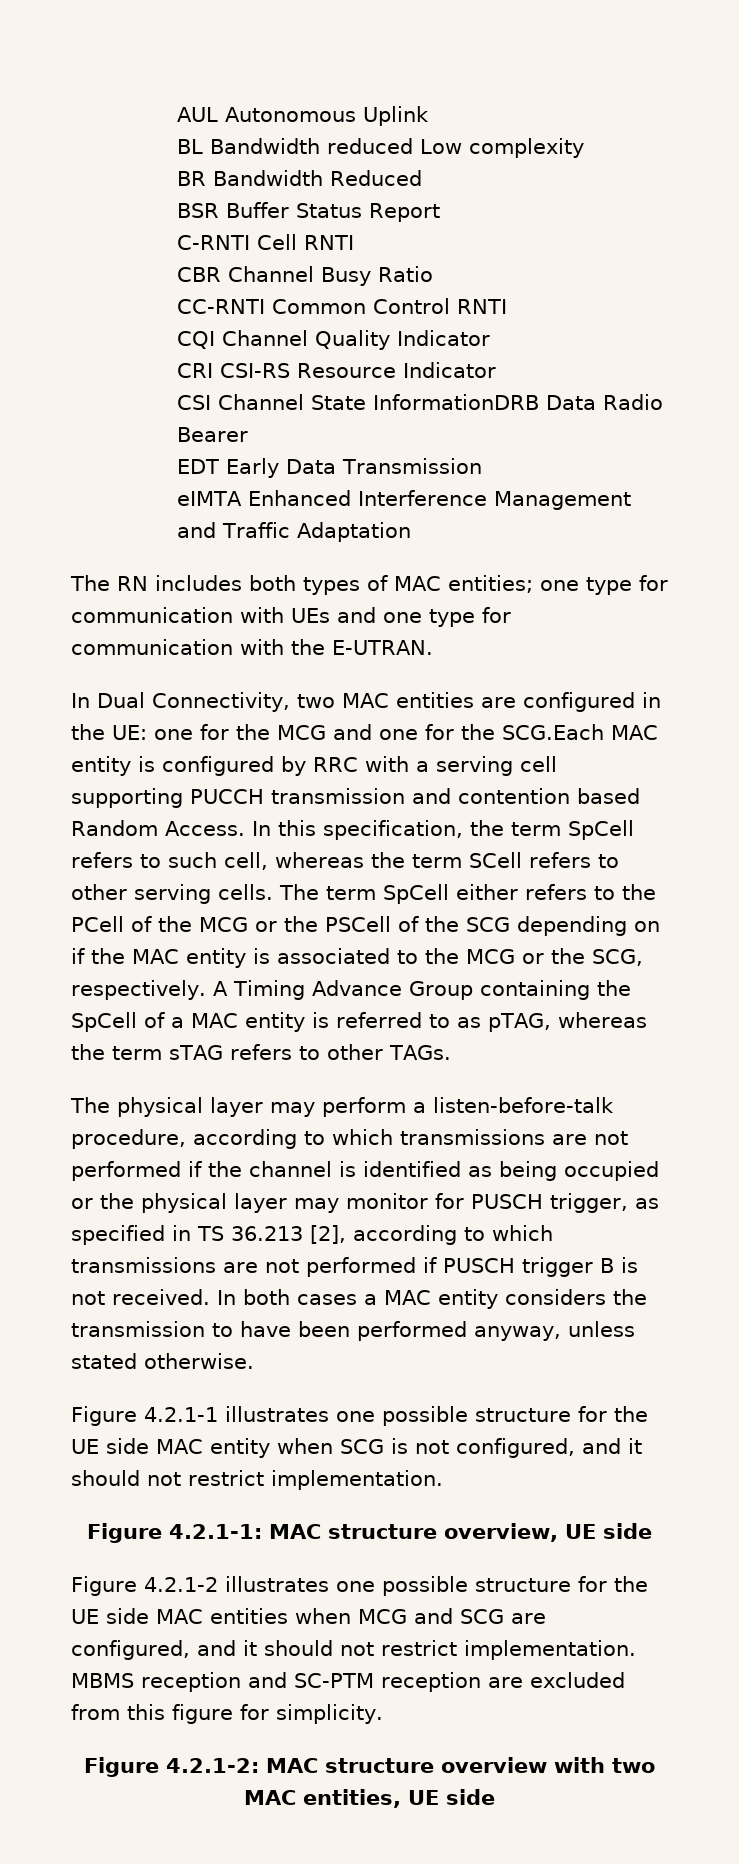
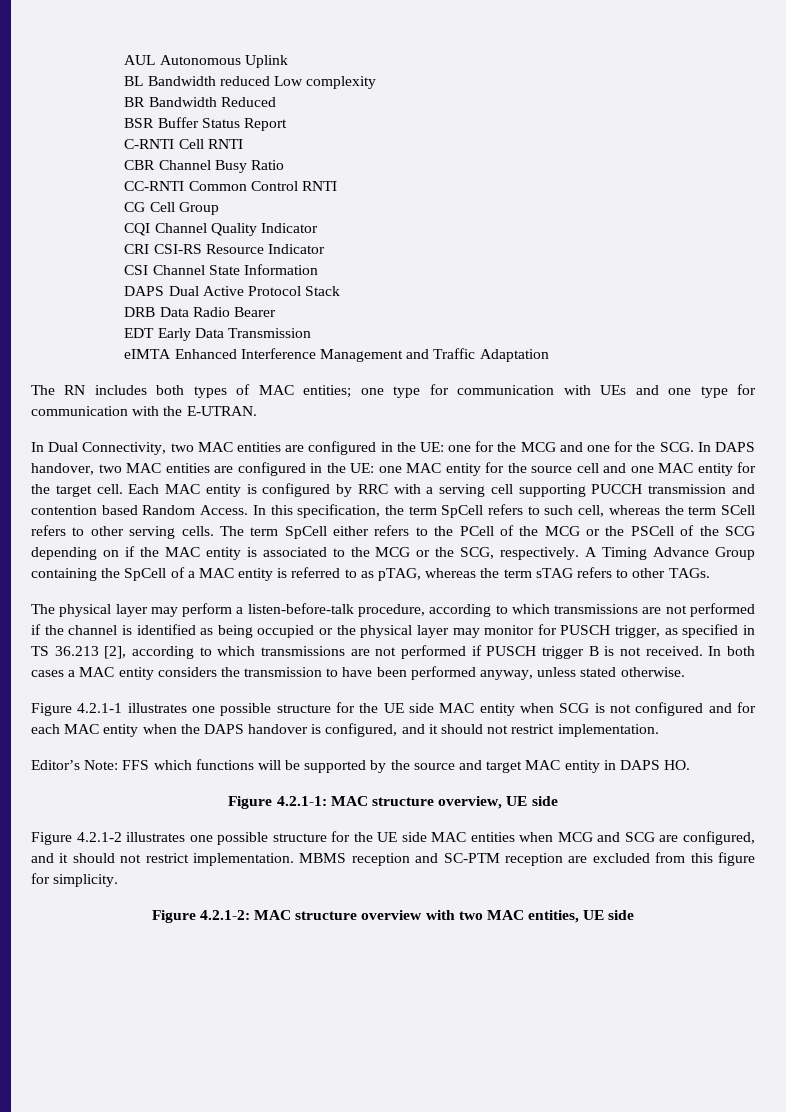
(508, 306) none -> [124,202,219,215] // CG Cell Group
[373,394,540,410] InformationDRB -> [243,264,318,275] [124,286,341,296] [124,307,156,317] Information // DAPS Dual Active Protocol Stack // DRB
[502,724,604,740] SCG.Each -> [659,442,755,452] [31,462,756,476] [31,484,160,497] SCG. In DAPS handover, two MAC entities are configured in the UE: one MAC entity for the source cell and one MAC entity for the target cell. Each
[456,1438,642,1458] [71,1470,443,1490] configured, and it should not restrict implementation. -> [635,702,757,716] [31,723,659,737] [31,759,691,773] configured and for each MAC entity when the DAPS handover is configured, and it should not restrict implementation. // Editor’s Note: FFS which functions will be supported by the source and target MAC entity in DAPS HO.

